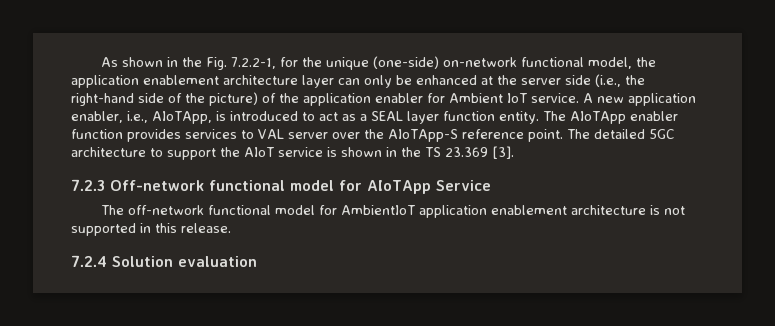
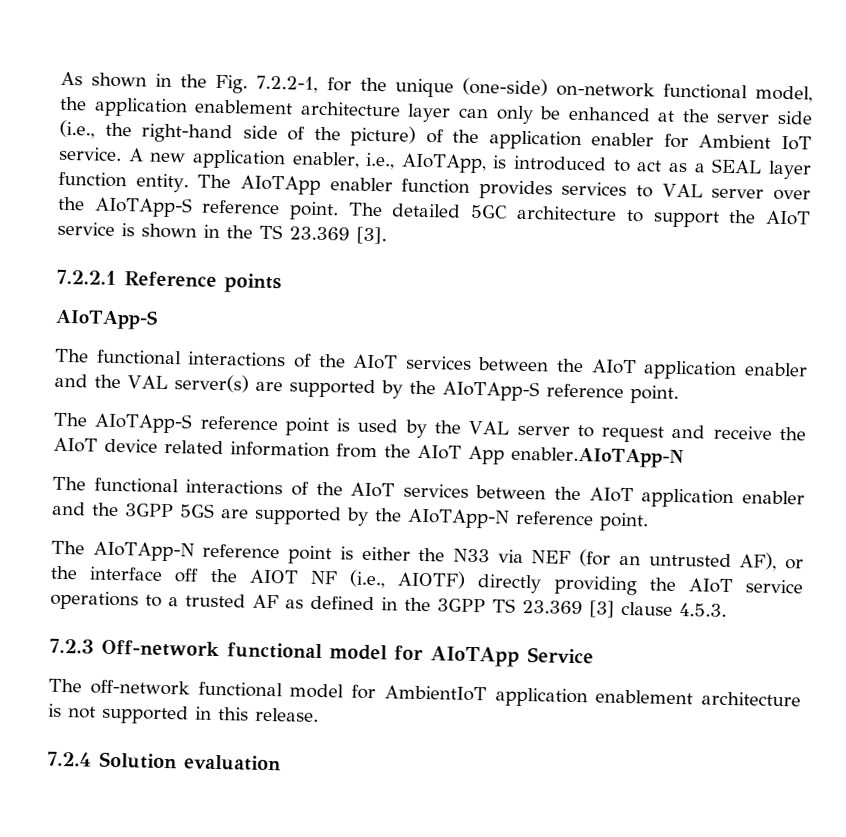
(514, 152) none -> [56,269,282,294] [55,308,159,330] [55,348,808,381] [54,373,679,404] [53,412,806,443] [53,437,684,469] [52,476,805,509] [52,501,649,532] [51,540,805,571] [50,565,803,596] [50,590,727,618] // 7.2.2.1 Reference points // AIoTApp-S // The functional interactions of the AIoT services between the AIoT application enabler and the VAL server(s) are supported by the AIoTApp-S reference point. // The AIoTApp-S reference point is used by the VAL server to request and receive the AIoT device related information from the AIoT App enabler.AIoTApp-N // The functional interactions of the AIoT services between the AIoT application enabler and the 3GPP 5GS are supported by the AIoTApp-N reference point. // The AIoTApp-N reference point is either the N33 via NEF (for an untrusted AF), or the interface off the AIOT NF (i.e., AIOTF) directly providing the AIoT service operations to a trusted AF as defined in the 3GPP TS 23.369 [3] clause 4.5.3.

